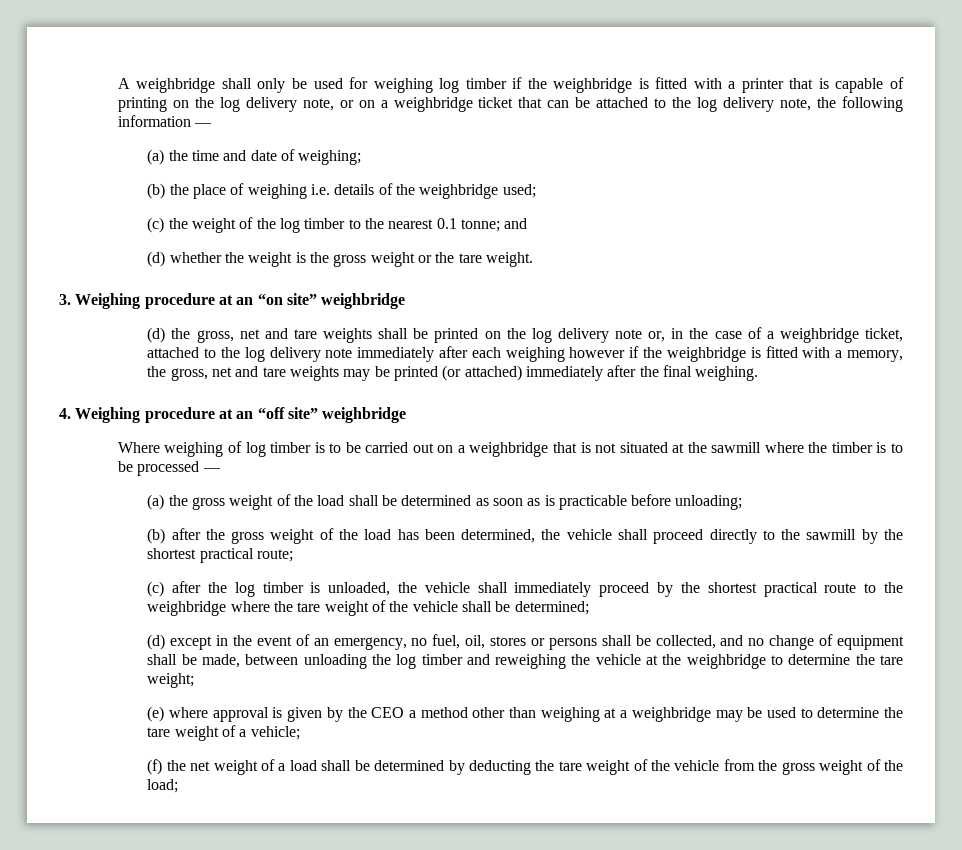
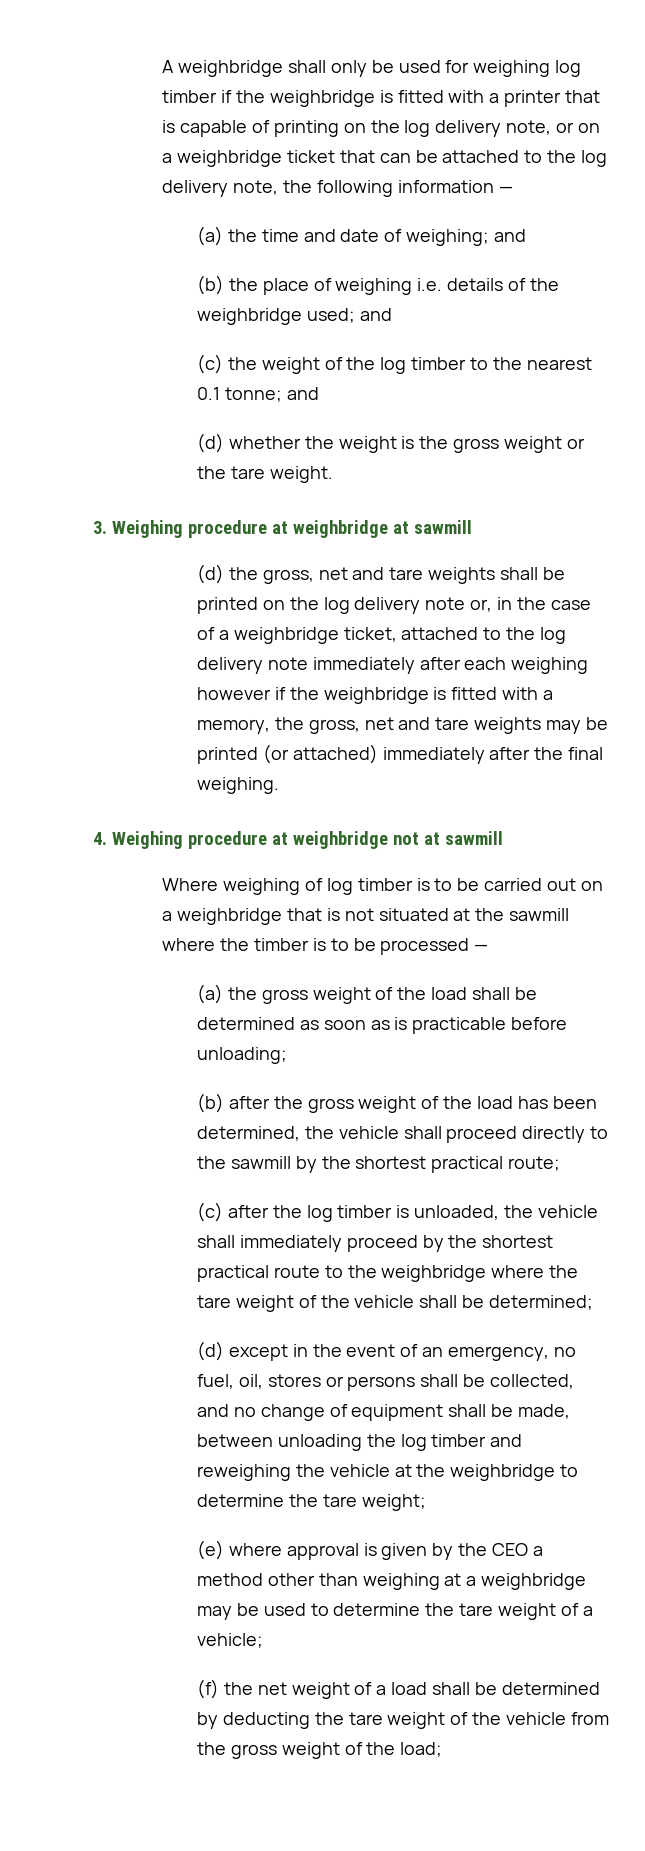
(362, 157) none -> [493,229,526,242] and
(536, 191) none -> [359,308,392,321] and
[236,293,406,309] an “on site” weighbridge -> [292,520,472,538] weighbridge at sawmill
[236,407,407,423] an “off site” weighbridge -> [292,831,503,849] weighbridge not at sawmill

